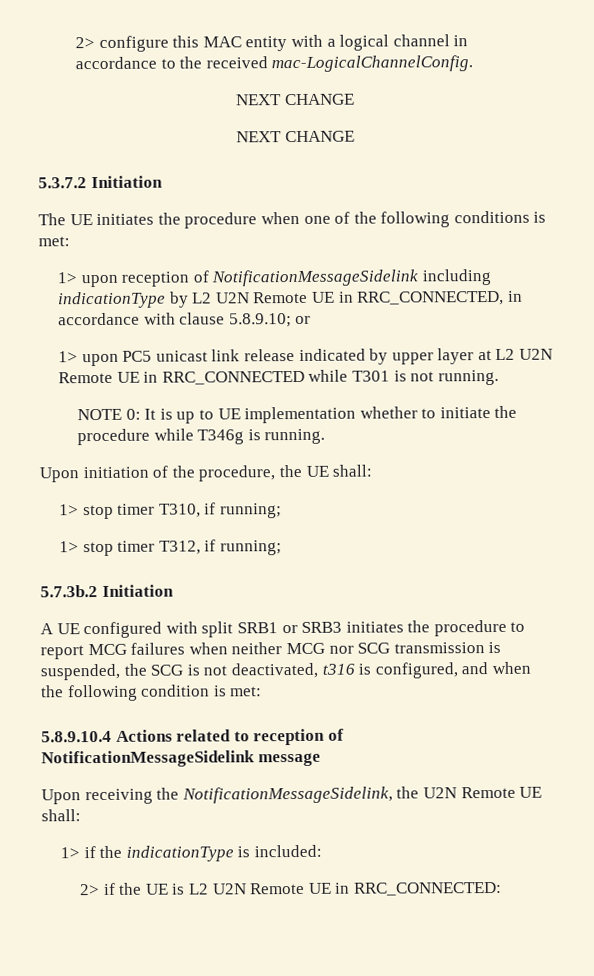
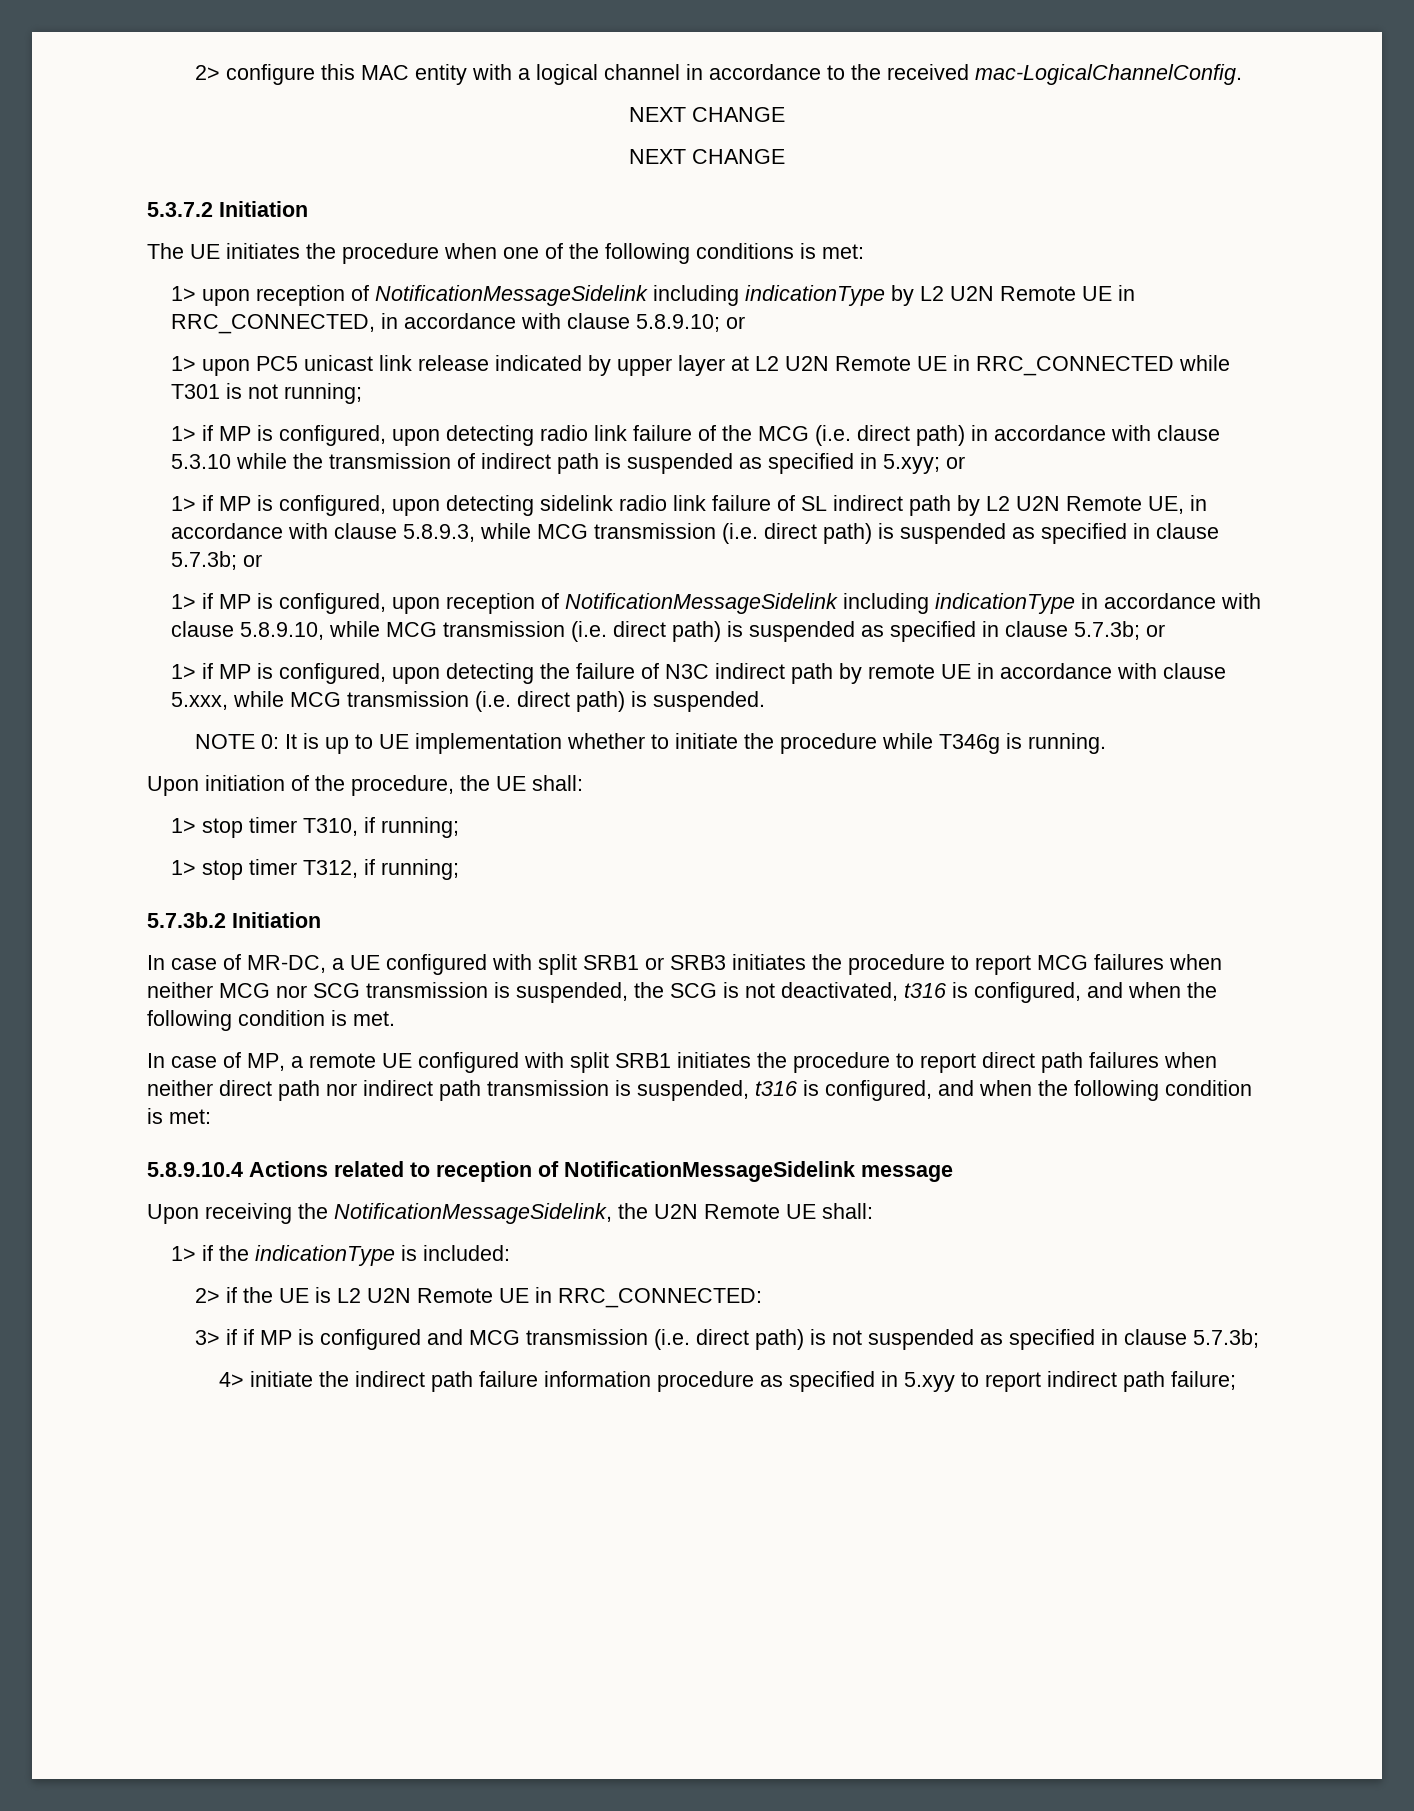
[437,369,499,386] running. -> [284,383,363,404] [171,425,1221,446] [171,453,966,474] [171,495,1208,516] [171,523,1220,544] [171,551,263,570] [171,593,1262,614] [171,621,1166,642] [171,663,1227,684] [171,691,766,712] running; // 1> if MP is configured, upon detecting radio link failure of the MCG (i.e. direct path) in accordance with clause 5.3.10 while the transmission of indirect path is suspended as specified in 5.xyy; or // 1> if MP is configured, upon detecting sidelink radio link failure of SL indirect path by L2 U2N Remote UE, in accordance with clause 5.8.9.3, while MCG transmission (i.e. direct path) is suspended as specified in clause 5.7.3b; or // 1> if MP is configured, upon reception of NotificationMessageSidelink including indicationType in accordance with clause 5.8.9.10, while MCG transmission (i.e. direct path) is suspended as specified in clause 5.7.3b; or // 1> if MP is configured, upon detecting the failure of N3C indirect path by remote UE in accordance with clause 5.xxx, while MCG transmission (i.e. direct path) is suspended.
[40,623,54,635] A -> [147,954,344,973] In case of MR-DC, a
(227, 691) none -> [353,1011,395,1026] [147,1052,1217,1073] [147,1080,1252,1101] [147,1108,163,1124] met. // In case of MP, a remote UE configured with split SRB1 initiates the procedure to report direct path failures when neither direct path nor indirect path transmission is suspended, t316 is configured, and when the following condition is
(502, 888) none -> [195,1329,1260,1350] [219,1371,1237,1392] // 3> if if MP is configured and MCG transmission (i.e. direct path) is not suspended as specified in clause 5.7.3b; // 4> initiate the indirect path failure information procedure as specified in 5.xyy to report indirect path failure;

